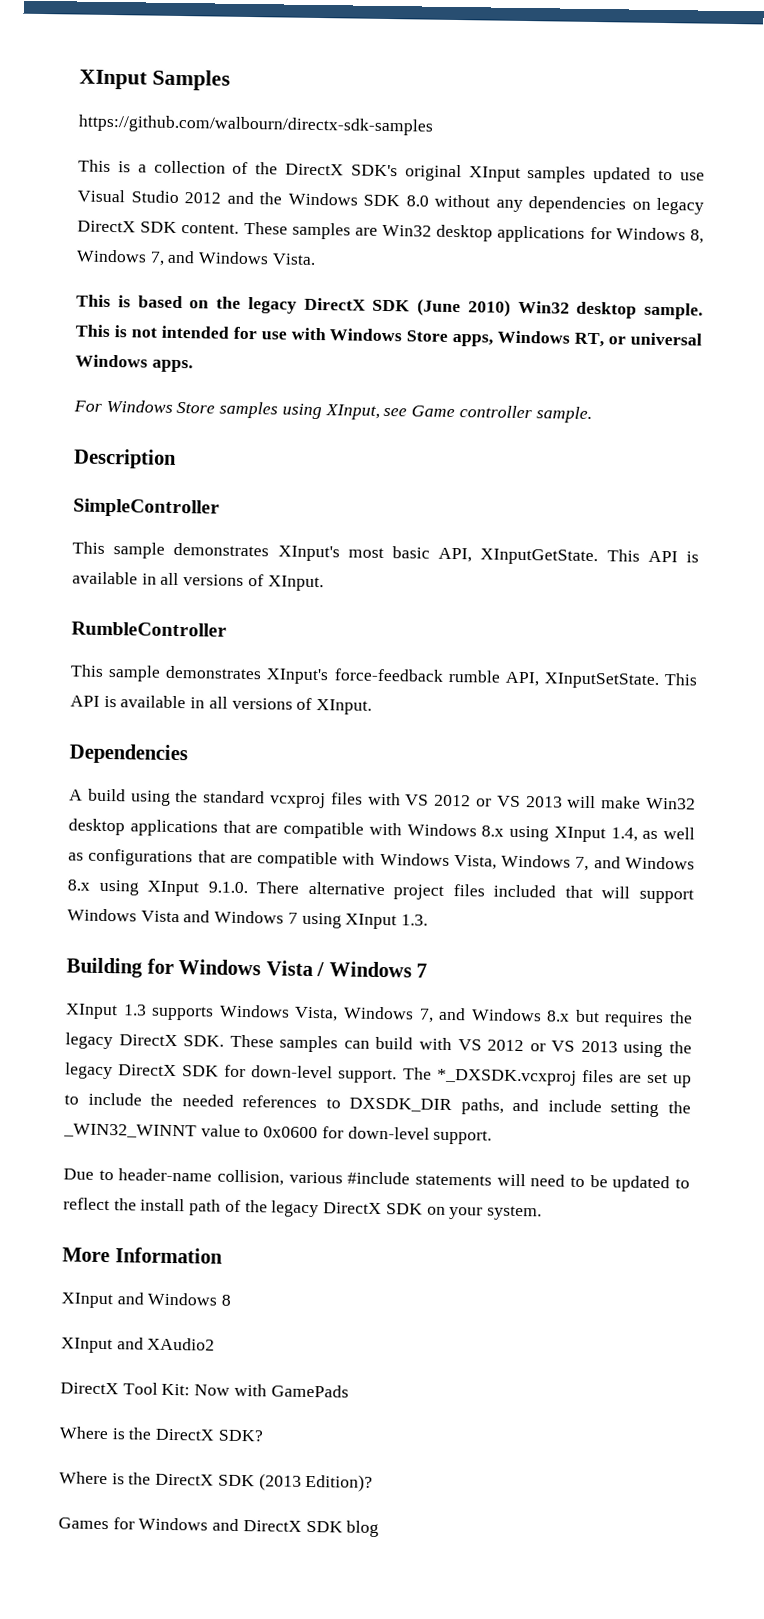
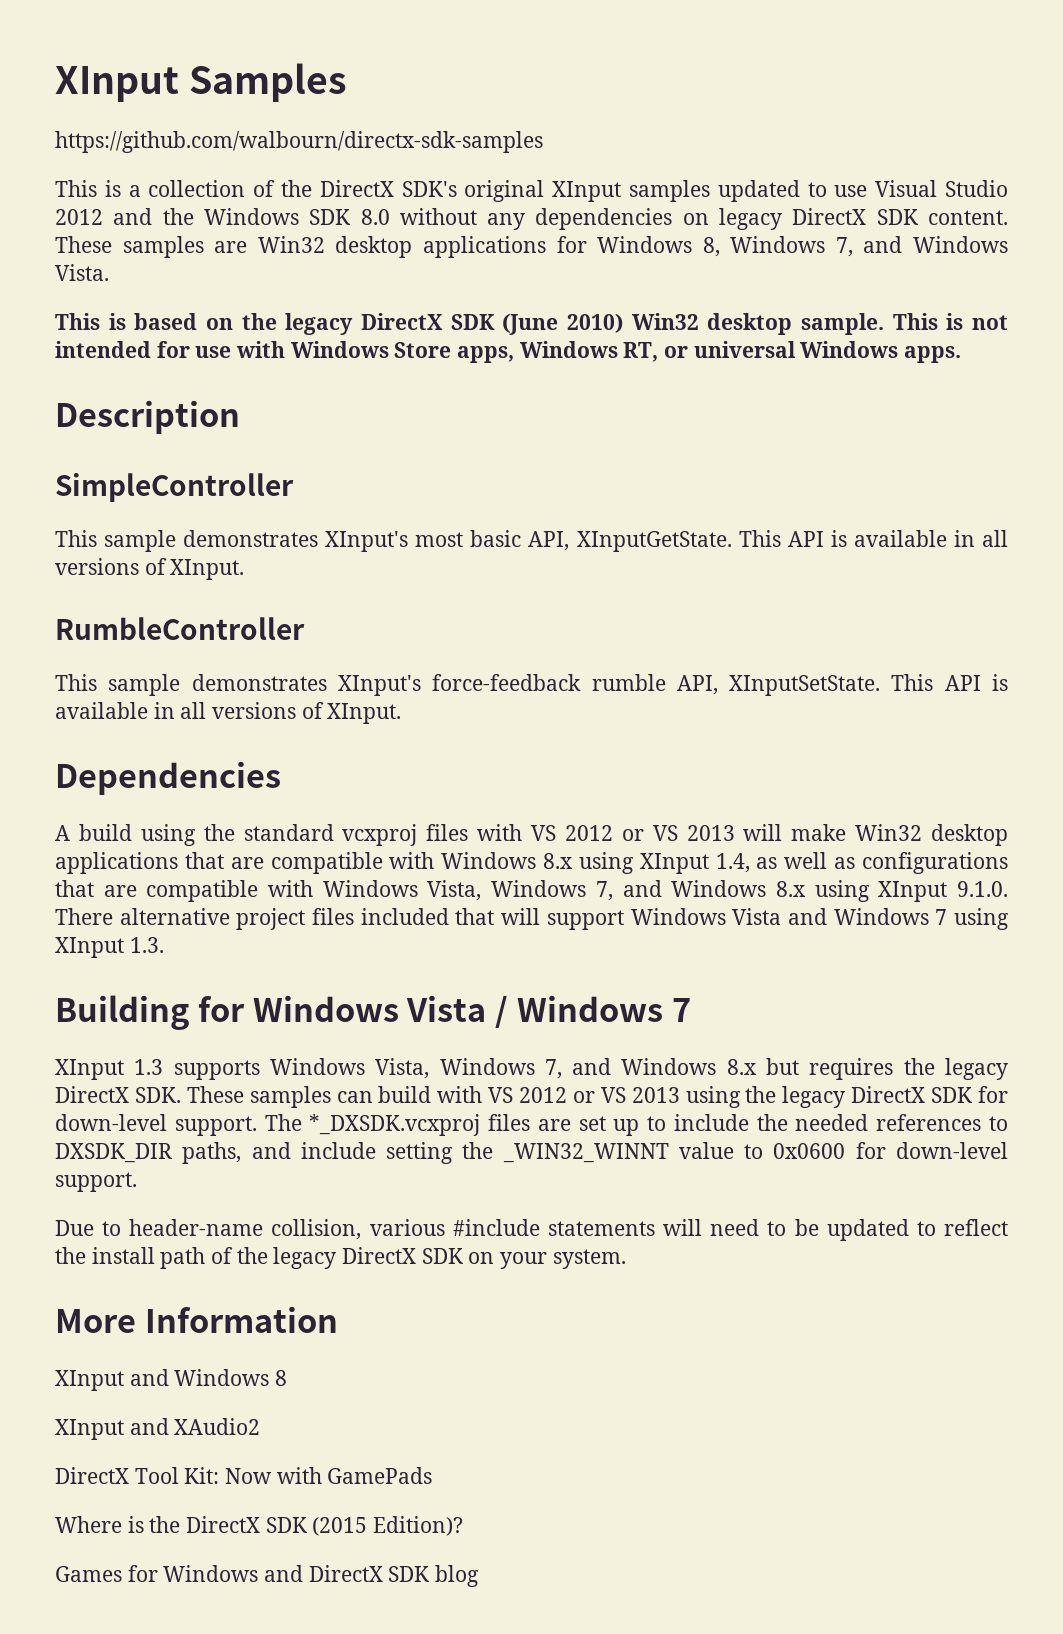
[73,399,592,423] // For Windows Store samples using XInput, see Game controller sample. -> (962, 354) none
[59,1426,263,1442] // Where is the DirectX SDK? -> (433, 1475) none
[258,1473,302,1491] (2013 -> [312,1517,368,1536] (2015

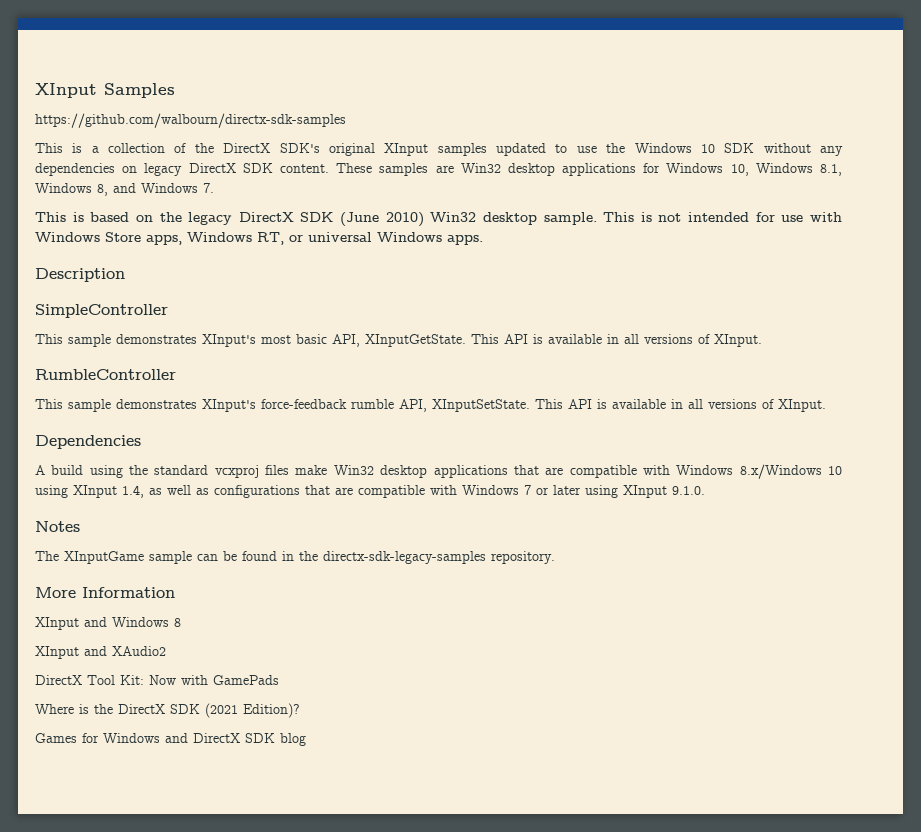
[875,180,1008,197] [55,208,390,225] Visual Studio 2012 and the Windows SDK 8.0 -> [606,143,755,153] the Windows 10 SDK
[702,236,1009,257] [55,264,109,281] 8, Windows 7, and Windows Vista. -> [730,163,842,176] [35,183,214,196] 10, Windows 8.1, Windows 8, and Windows 7.
[477,824,783,841] with VS 2012 or VS 2013 will -> (290, 470) none
[543,853,574,869] 8.x -> [739,464,843,479] 8.x/Windows 10
[427,880,1009,902] [55,908,1010,930] [55,937,164,958] [55,995,691,1030] [55,1058,1008,1080] [55,1086,1008,1108] [55,1114,1008,1136] [55,1142,1008,1164] [55,1172,137,1192] [55,1219,1009,1241] [55,1247,626,1269] Vista, Windows 7, and Windows 8.x using XInput 9.1.0. There alternative project files included that will support Windows Vista and Windows 7 using XInput 1.3. // Building for Windows Vista / Windows 7 // XInput 1.3 supports Windows Vista, Windows 7, and Windows 8.x but requires the legacy DirectX SDK. These samples can build with VS 2012 or VS 2013 using the legacy DirectX SDK for down-level support. The *_DXSDK.vcxproj files are set up to include the needed references to DXSDK_DIR paths, and include setting the _WIN32_WINNT value to 0x0600 for down-level support. // Due to header-name collision, various #include statements will need to be updated to reflect the install path of the legacy DirectX SDK on your system. -> [524,485,705,498] [35,521,80,532] [35,551,555,564] 7 or later using XInput 9.1.0. // Notes // The XInputGame sample can be found in the directx-sdk-legacy-samples repository.
[312,1517,368,1536] (2015 -> [205,703,238,718] (2021

